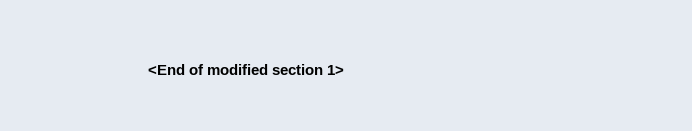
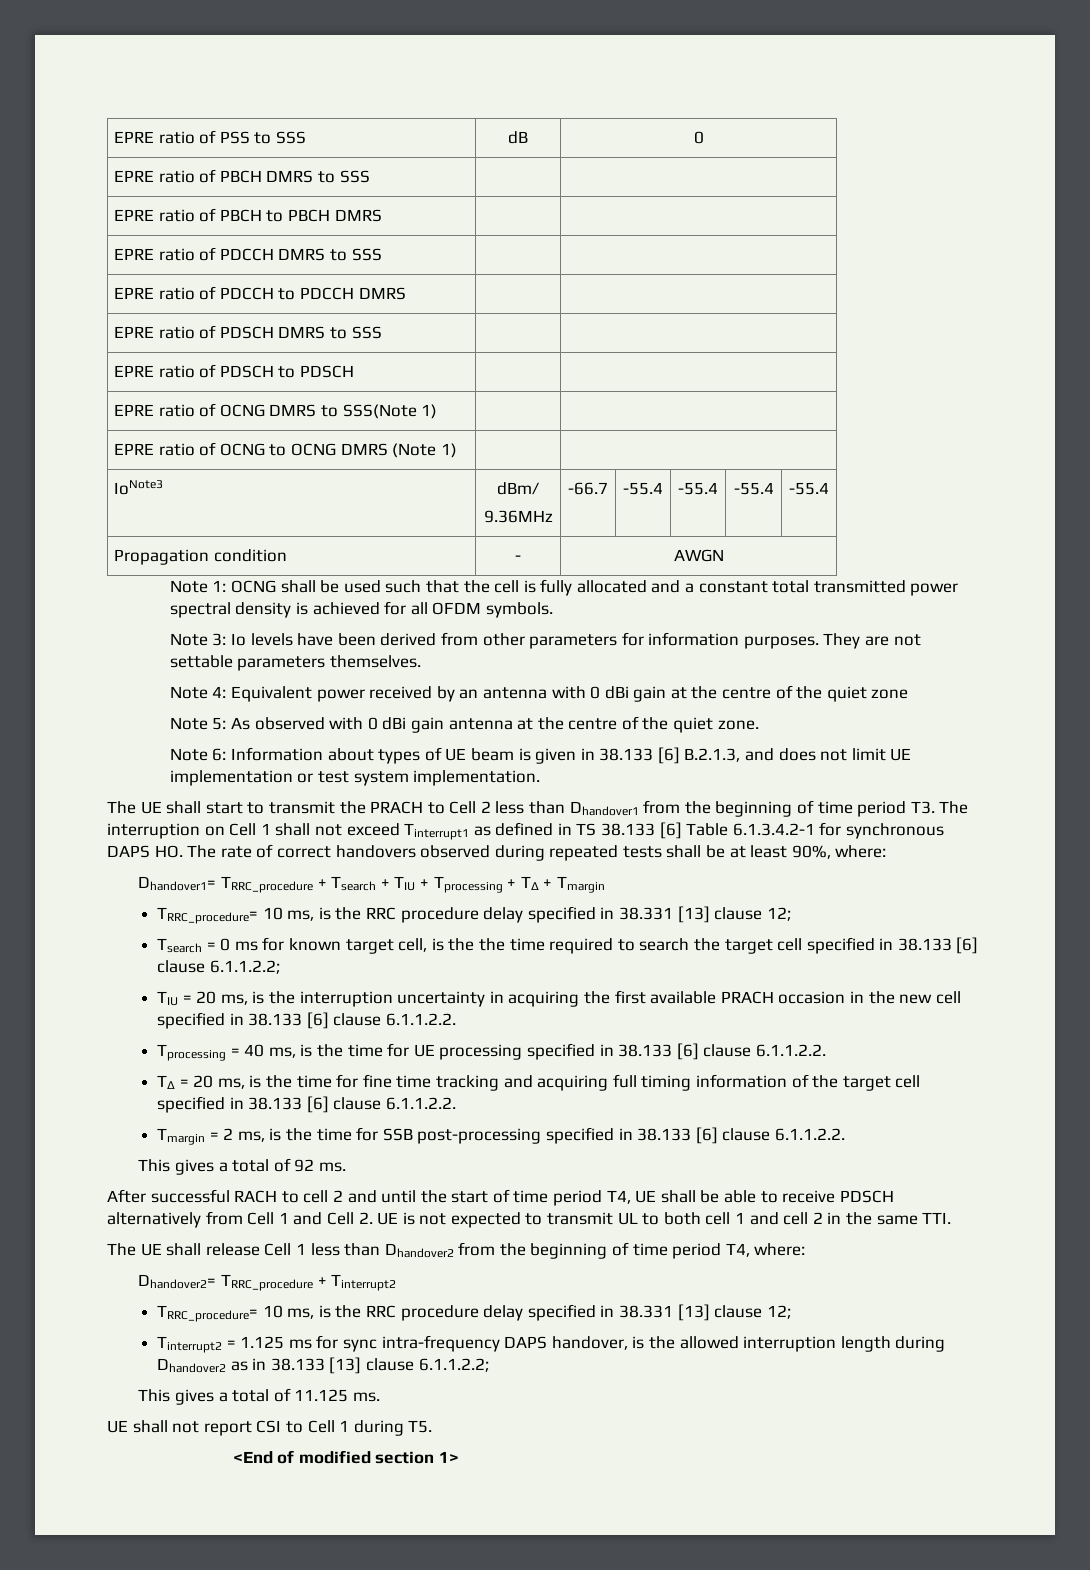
(147, 69) none -> [114,130,307,144] [508,131,528,144] [693,131,704,144] [114,169,370,183] [114,208,382,222] [114,247,382,261] [114,286,406,300] [114,325,382,339] [114,364,355,378] [114,403,438,419] [114,442,457,458] [114,480,164,495] [497,482,539,495] [483,510,553,523] [568,482,608,495] [623,482,663,495] [678,482,718,495] [733,482,774,495] [789,482,829,495] [114,549,287,565] [515,555,521,561] [673,549,724,562] [169,579,959,596] [169,601,553,618] [169,632,921,649] [169,655,421,671] [169,685,909,702] [169,716,759,733] [169,747,912,764] [169,770,541,786] [107,800,969,817] [107,822,945,840] [107,844,887,861] [138,876,605,893] [157,906,791,924] [157,937,979,954] [157,960,280,974] [157,990,961,1007] [157,1012,457,1029] [157,1043,826,1061] [157,1074,921,1091] [157,1096,457,1113] [157,1127,845,1145] [138,1158,346,1175] [107,1189,894,1206] [107,1211,952,1228] [107,1242,806,1259] [138,1274,397,1291] [157,1304,791,1322] [157,1335,946,1353] [157,1357,489,1374] [138,1388,380,1405] [107,1420,433,1436] EPRE ratio of PSS to SSS | dB | 0 // EPRE ratio of PBCH DMRS to SSS | | // EPRE ratio of PBCH to PBCH DMRS | | // EPRE ratio of PDCCH DMRS to SSS | | // EPRE ratio of PDCCH to PDCCH DMRS | | // EPRE ratio of PDSCH DMRS to SSS | | // EPRE ratio of PDSCH to PDSCH | | // EPRE ratio of OCNG DMRS to SSS(Note 1) | | // EPRE ratio of OCNG to OCNG DMRS (Note 1) | | // IoNote3 | dBm/ // 9.36MHz | -66.7 | -55.4 | -55.4 | -55.4 | -55.4 // Propagation condition | - | AWGN // Note 1: OCNG shall be used such that the cell is fully allocated and a constant total transmitted power spectral density is achieved for all OFDM symbols. // Note 3: Io levels have been derived from other parameters for information purposes. They are not settable parameters themselves. // Note 4: Equivalent power received by an antenna with 0 dBi gain at the centre of the quiet zone // Note 5: As observed with 0 dBi gain antenna at the centre of the quiet zone. // Note 6: Information about types of UE beam is given in 38.133 [6] B.2.1.3, and does not limit UE implementation or test system implementation. // The UE shall start to transmit the PRACH to Cell 2 less than Dhandover1 from the beginning of time period T3. The interruption on Cell 1 shall not exceed Tinterrupt1 as defined in TS 38.133 [6] Table 6.1.3.4.2-1 for synchronous DAPS HO. The rate of correct handovers observed during repeated tests shall be at least 90%, where: // Dhandover1= TRRC_procedure + Tsearch + TIU + Tprocessing + T∆ + Tmargin // TRRC_procedure= 10 ms, is the RRC procedure delay specified in 38.331 [13] clause 12; // Tsearch = 0 ms for known target cell, is the the time required to search the target cell specified in 38.133 [6] clause 6.1.1.2.2; // TIU = 20 ms, is the interruption uncertainty in acquiring the first available PRACH occasion in the new cell specified in 38.133 [6] clause 6.1.1.2.2. // Tprocessing = 40 ms, is the time for UE processing specified in 38.133 [6] clause 6.1.1.2.2. // T∆ = 20 ms, is the time for fine time tracking and acquiring full timing information of the target cell specified in 38.133 [6] clause 6.1.1.2.2. // Tmargin = 2 ms, is the time for SSB post-processing specified in 38.133 [6] clause 6.1.1.2.2. // This gives a total of 92 ms. // After successful RACH to cell 2 and until the start of time period T4, UE shall be able to receive PDSCH alternatively from Cell 1 and Cell 2. UE is not expected to transmit UL to both cell 1 and cell 2 in the same TTI. // The UE shall release Cell 1 less than Dhandover2 from the beginning of time period T4, where: // Dhandover2= TRRC_procedure + Tinterrupt2 // TRRC_procedure= 10 ms, is the RRC procedure delay specified in 38.331 [13] clause 12; // Tinterrupt2 = 1.125 ms for sync intra-frequency DAPS handover, is the allowed interruption length during Dhandover2 as in 38.133 [13] clause 6.1.1.2.2; // This gives a total of 11.125 ms. // UE shall not report CSI to Cell 1 during T5. //

